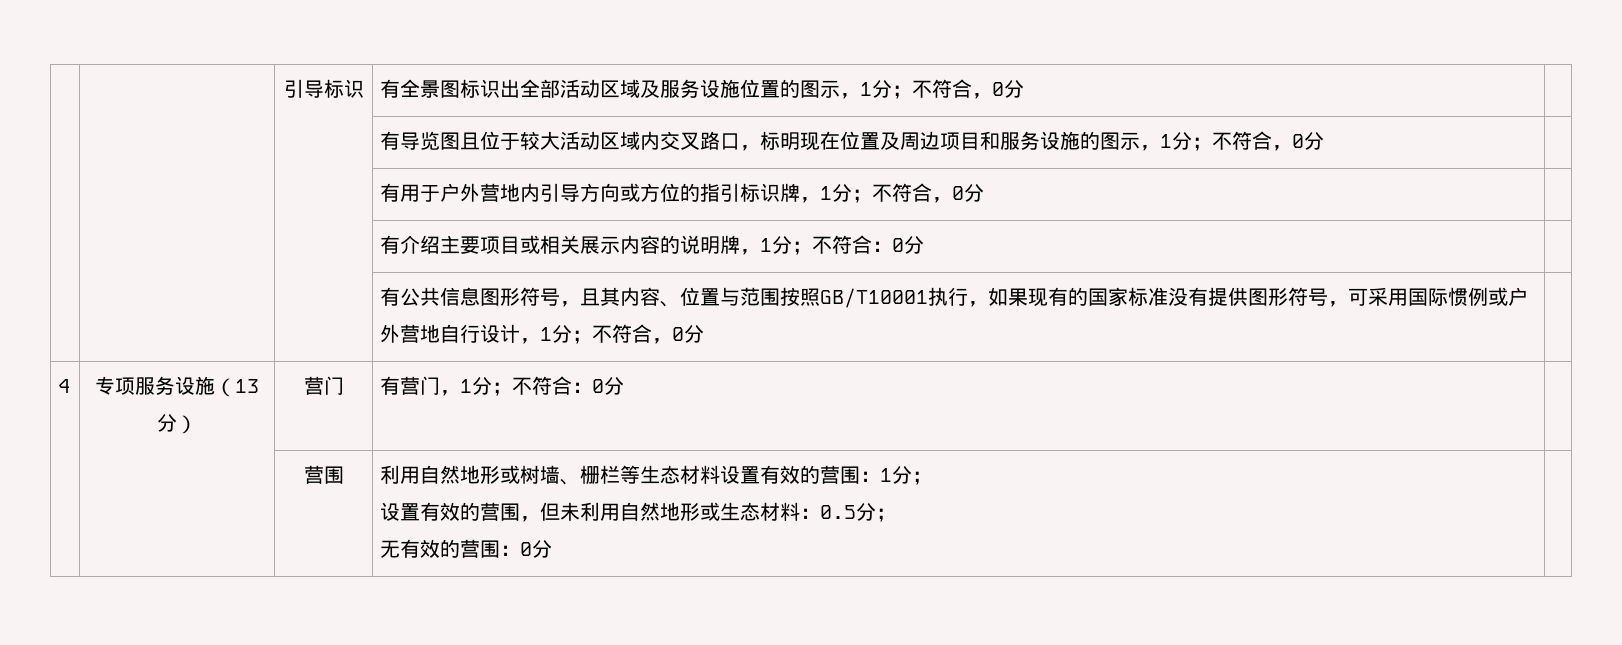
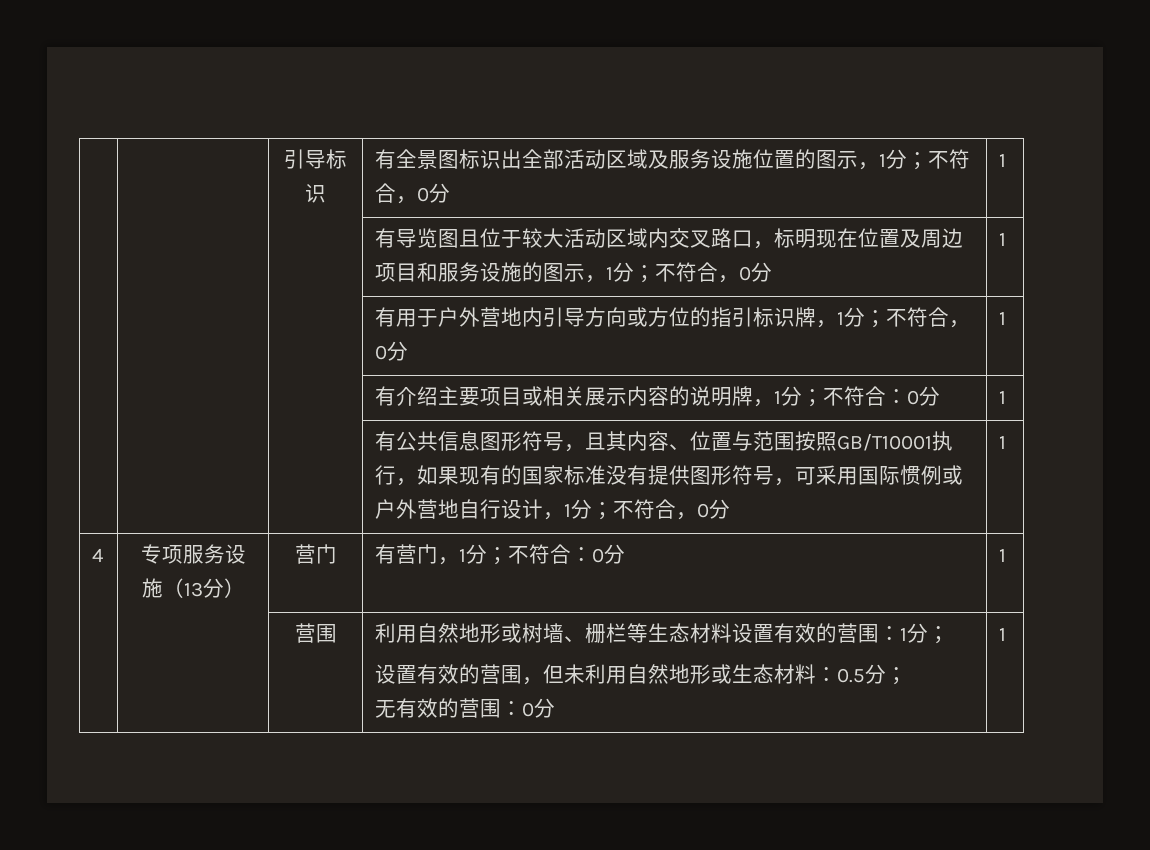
(1025, 88) none -> [999,154,1007,167] 1
(1325, 140) none -> [999,233,1007,246] 1
(985, 192) none -> [999,312,1007,325] 1
(925, 244) none -> [999,391,1007,404] 1
(705, 333) none -> [999,436,1007,449] 1
(625, 385) none -> [999,549,1007,562] 1
(553, 548) none -> [999,628,1007,641] 1

